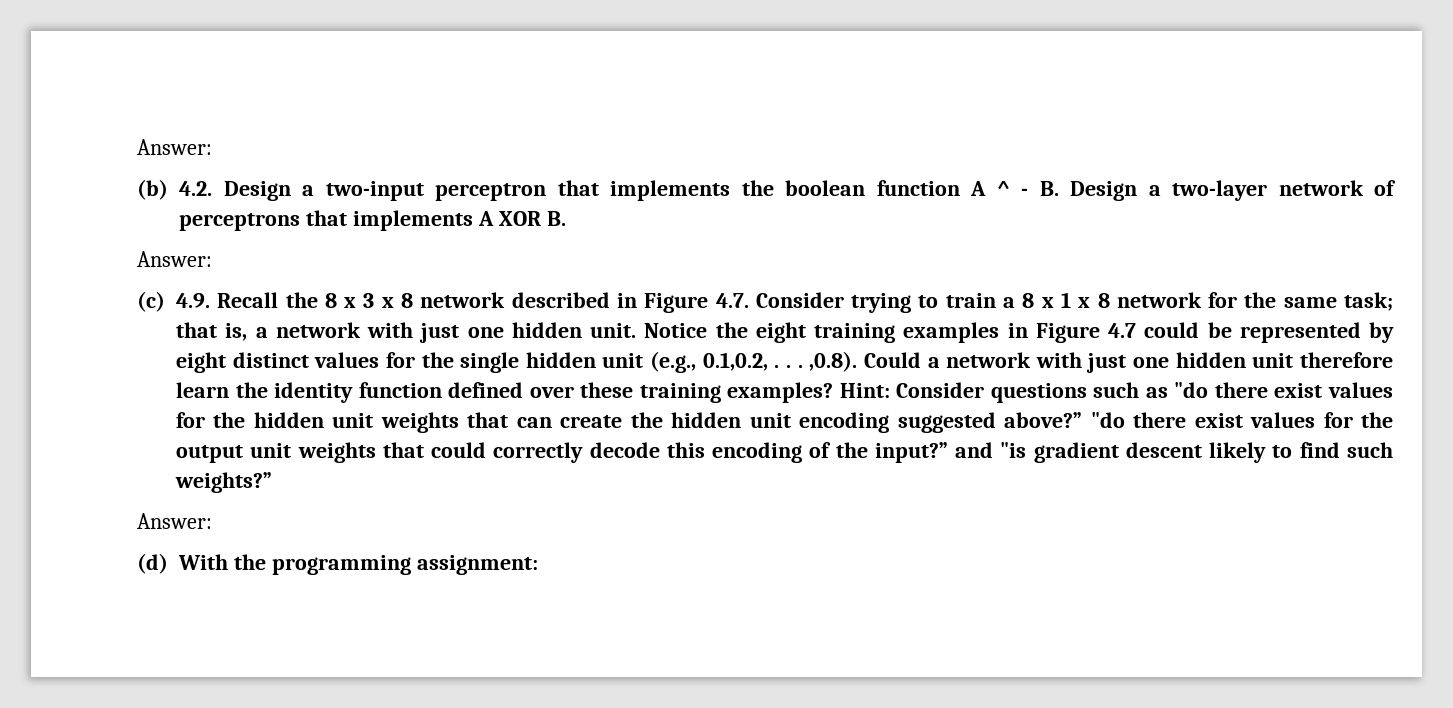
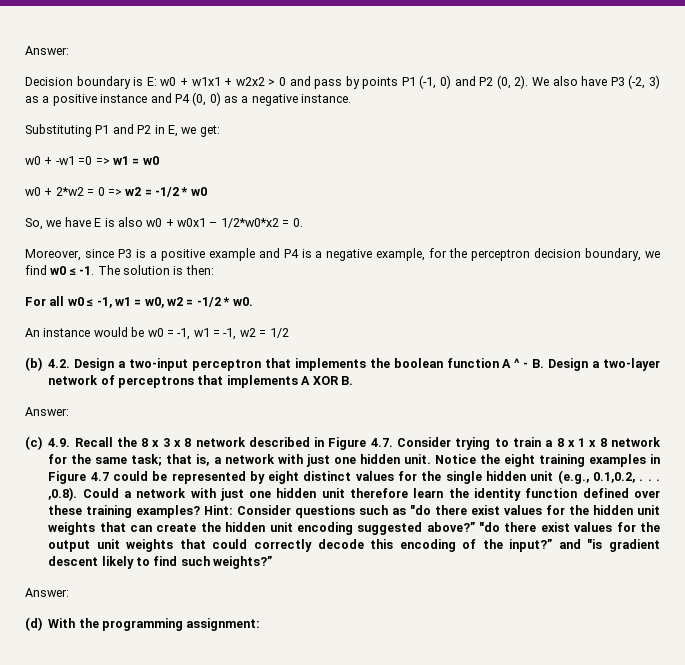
[137,139,212,155] Answer: -> [25,46,69,55] [25,75,661,89] [25,92,352,106] [25,124,220,137] [25,156,159,165] [25,187,207,197] [25,217,303,230] [25,248,661,261] [25,265,214,275] [25,296,253,308] [25,327,289,340] Answer: // Decision boundary is E: w0 + w1x1 + w2x2 > 0 and pass by points P1 (-1, 0) and P2 (0, 2). We also have P3 (-2, 3) as a positive instance and P4 (0, 0) as a negative instance. // Substituting P1 and P2 in E, we get: // w0 + -w1 =0 => w1 = w0 // w0 + 2*w2 = 0 => w2 = -1/2 * w0 // So, we have E is also w0 + w0x1 – 1/2*w0*x2 = 0. // Moreover, since P3 is a positive example and P4 is a negative example, for the perceptron decision boundary, we find w0 ≤ -1. The solution is then: // For all w0 ≤ -1, w1 = w0, w2 = -1/2 * w0. // An instance would be w0 = -1, w1 = -1, w2 = 1/2

